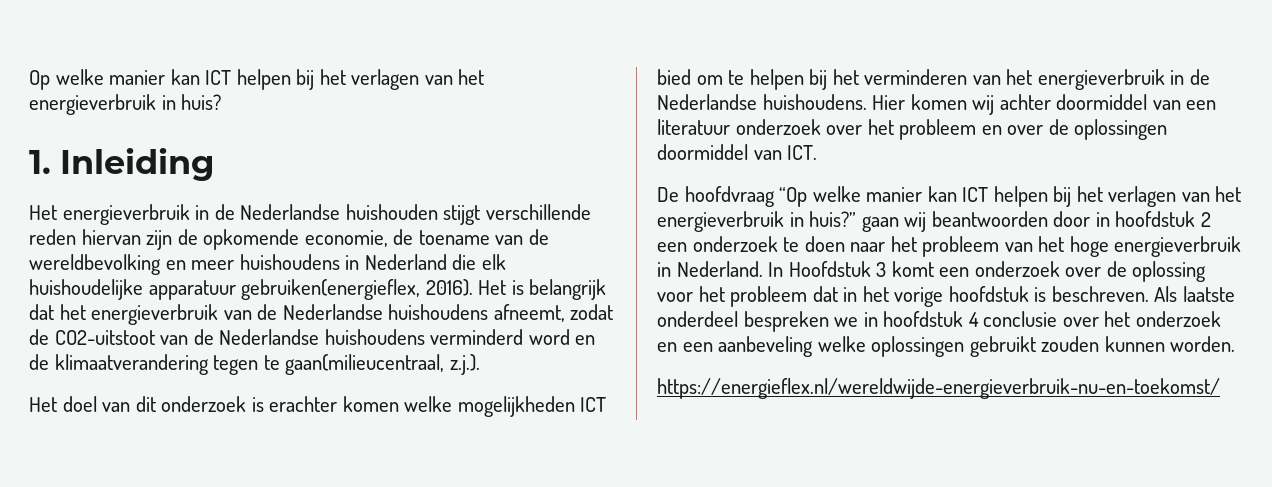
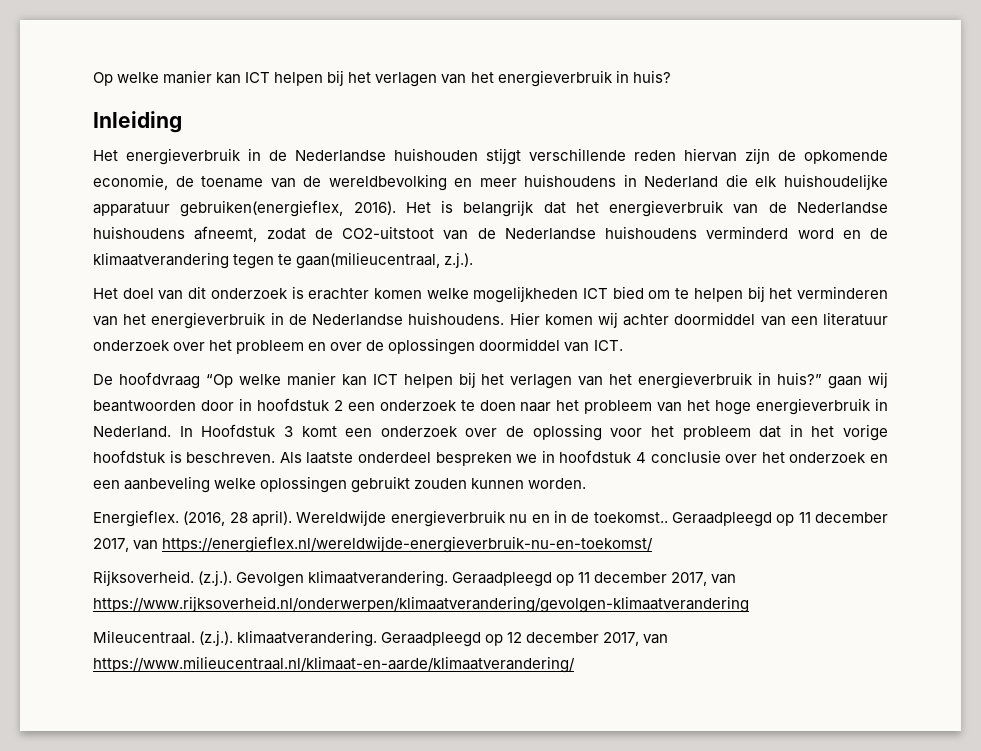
[29,150,51,174] 1. -> (671, 76) none
[657,378,1220,399] https://energieflex.nl/wereldwijde-energieverbruik-nu-en-toekomst/ -> [93,510,889,527] [93,536,654,553] [93,570,737,587] [93,596,749,613] [93,630,669,647] [93,656,575,673] Energieflex. (2016, 28 april). Wereldwijde energieverbruik nu en in de toekomst.. Geraadpleegd op 11 december 2017, van https://energieflex.nl/wereldwijde-energieverbruik-nu-en-toekomst/ // Rijksoverheid. (z.j.). Gevolgen klimaatverandering. Geraadpleegd op 11 december 2017, van https://www.rijksoverheid.nl/onderwerpen/klimaatverandering/gevolgen-klimaatverandering // Mileucentraal. (z.j.). klimaatverandering. Geraadpleegd op 12 december 2017, van https://www.milieucentraal.nl/klimaat-en-aarde/klimaatverandering/

